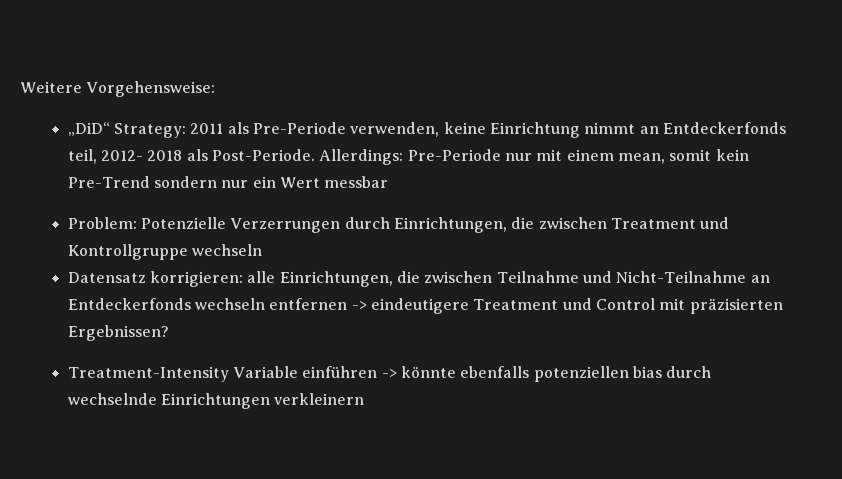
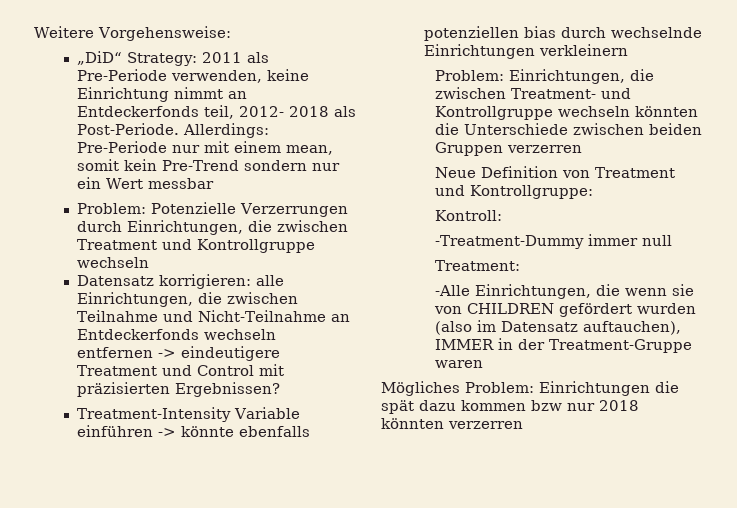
(365, 399) none -> [434,69,654,84] [434,87,631,99] [434,106,698,120] [434,123,702,135] [434,142,582,156] [434,166,675,178] [434,185,593,199] [434,210,502,221] [434,234,672,249] [434,260,520,271] [434,284,694,299] [433,303,696,317] [434,320,681,335] [434,338,692,353] [434,360,483,368] [381,381,679,396] [381,400,639,414] [381,418,523,429] // Problem: Einrichtungen, die zwischen Treatment- und Kontrollgruppe wechseln könnten die Unterschiede zwischen beiden Gruppen verzerren // Neue Definition von Treatment und Kontrollgruppe: // Kontroll: // -Treatment-Dummy immer null // Treatment: // -Alle Einrichtungen, die wenn sie von CHILDREN gefördert wurden (also im Datensatz auftauchen), IMMER in der Treatment-Gruppe waren // Mögliches Problem: Einrichtungen die spät dazu kommen bzw nur 2018 könnten verzerren

